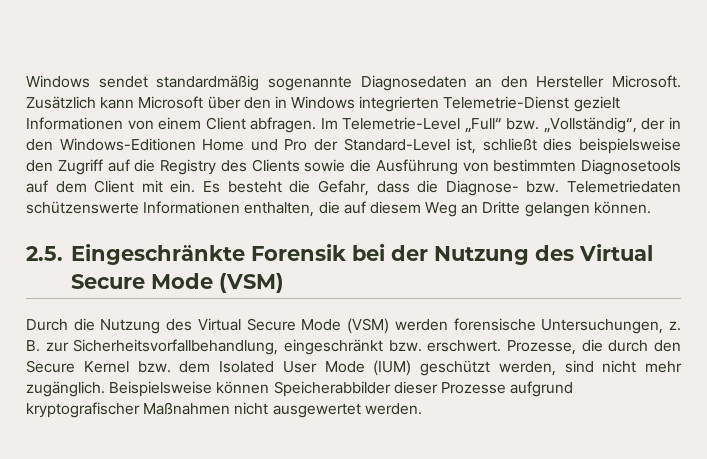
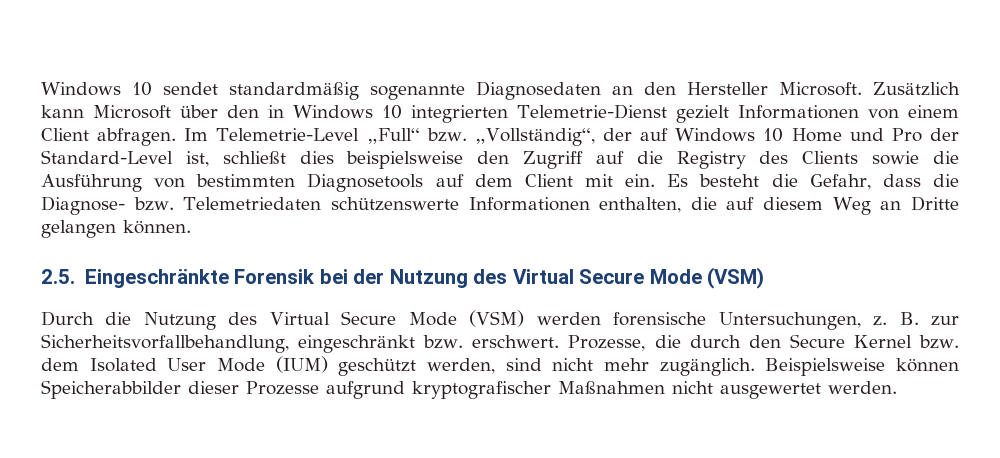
[26,75,90,88] Windows -> [41,82,152,96] Windows 10
(356, 102) none -> [382,105,403,119] 10
[668,117,681,129] [26,138,196,151] in den Windows-Editionen -> [640,128,784,142] auf Windows 10

